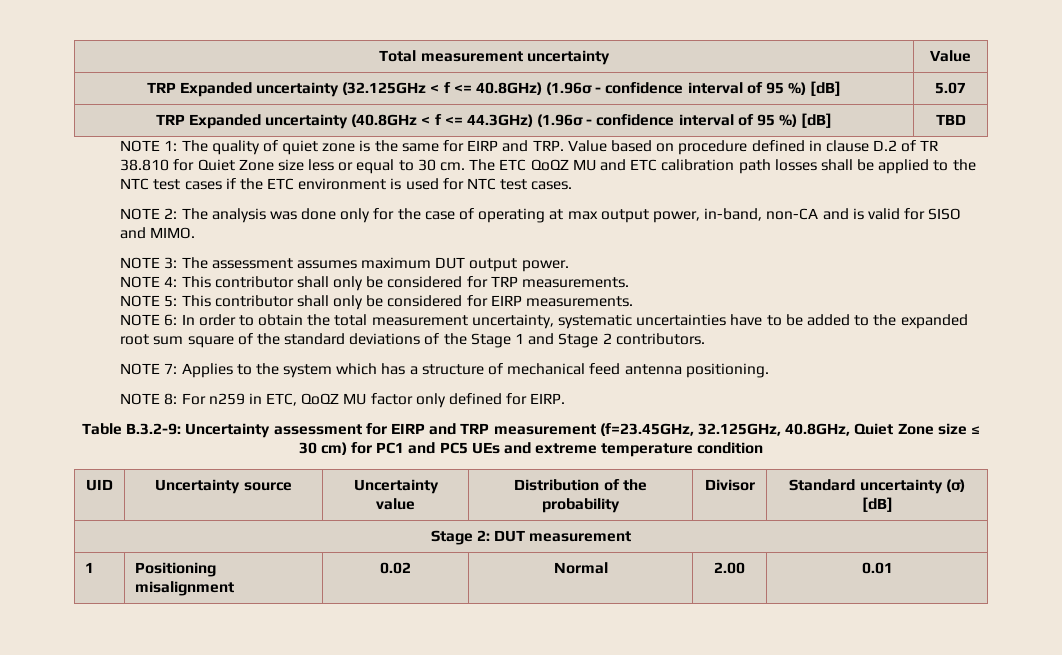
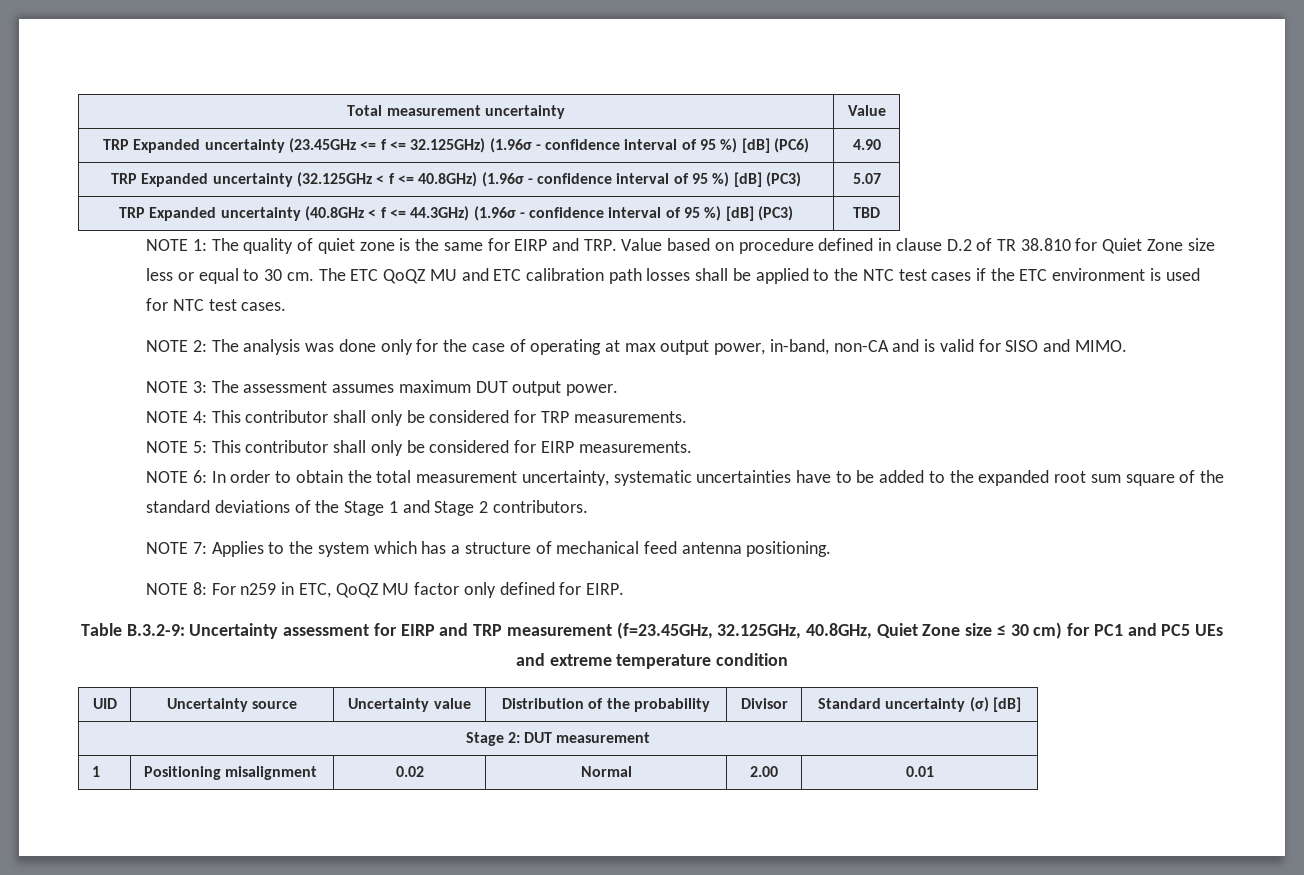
(971, 56) none -> [102,138,810,153] [852,139,881,150] // TRP Expanded uncertainty (23.45GHz <= f <= 32.125GHz) (1.96σ - confidence interval of 95 %) [dB] (PC6) | 4.90
(842, 88) none -> [766,172,802,187] (PC3)
(833, 120) none -> [758,206,794,221] (PC3)

